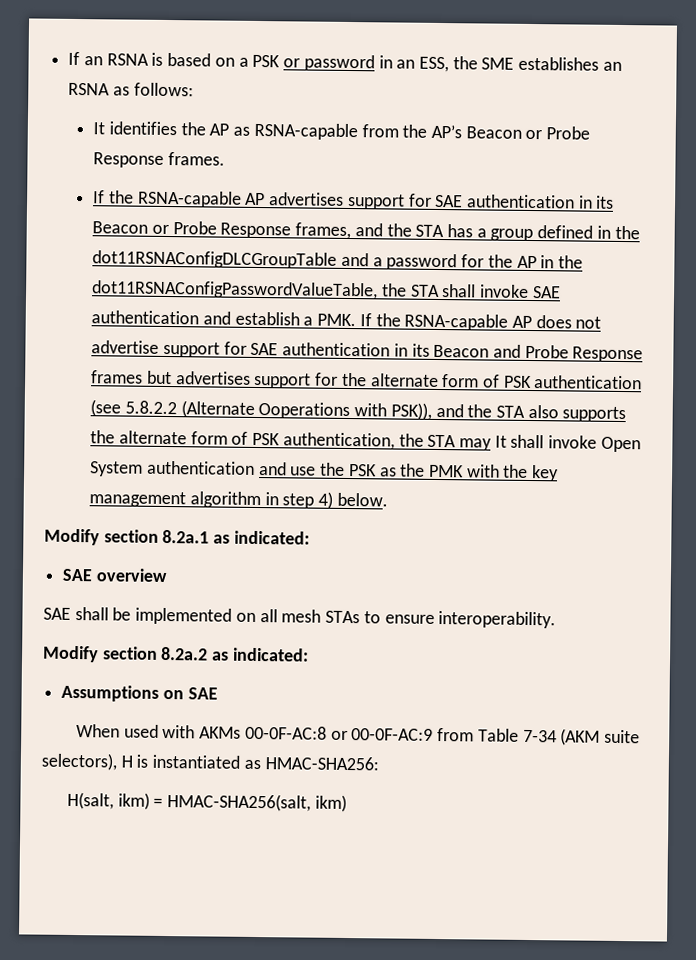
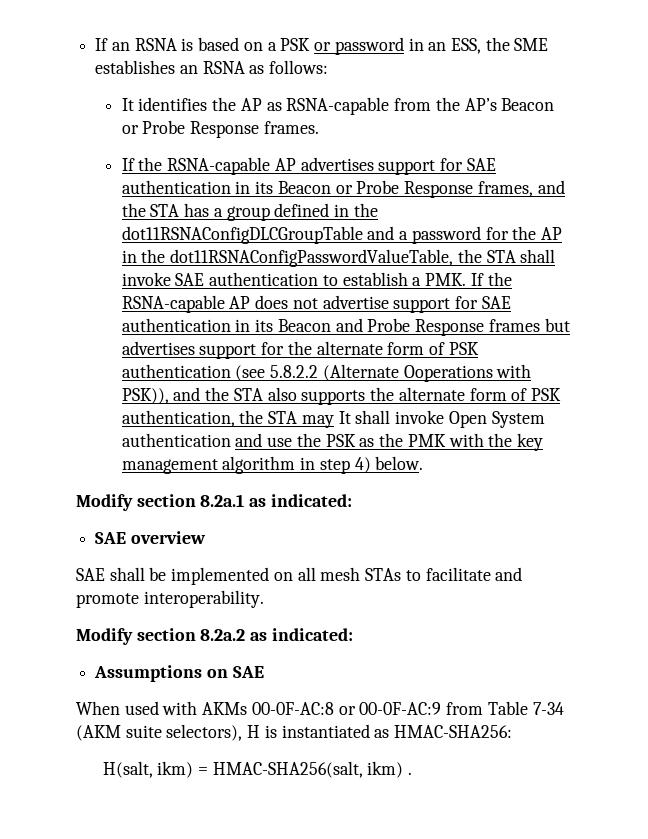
[202,311,231,325] and -> [322,275,338,286] to
[384,614,435,624] ensure -> [425,567,523,581] [76,593,139,608] facilitate and promote
(347, 803) none -> [408,772,413,775] .

